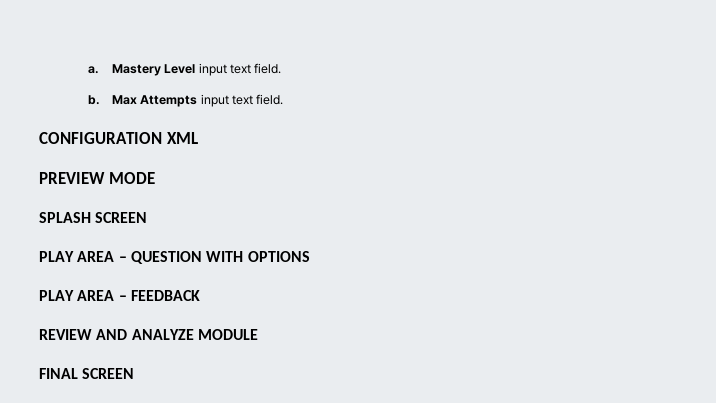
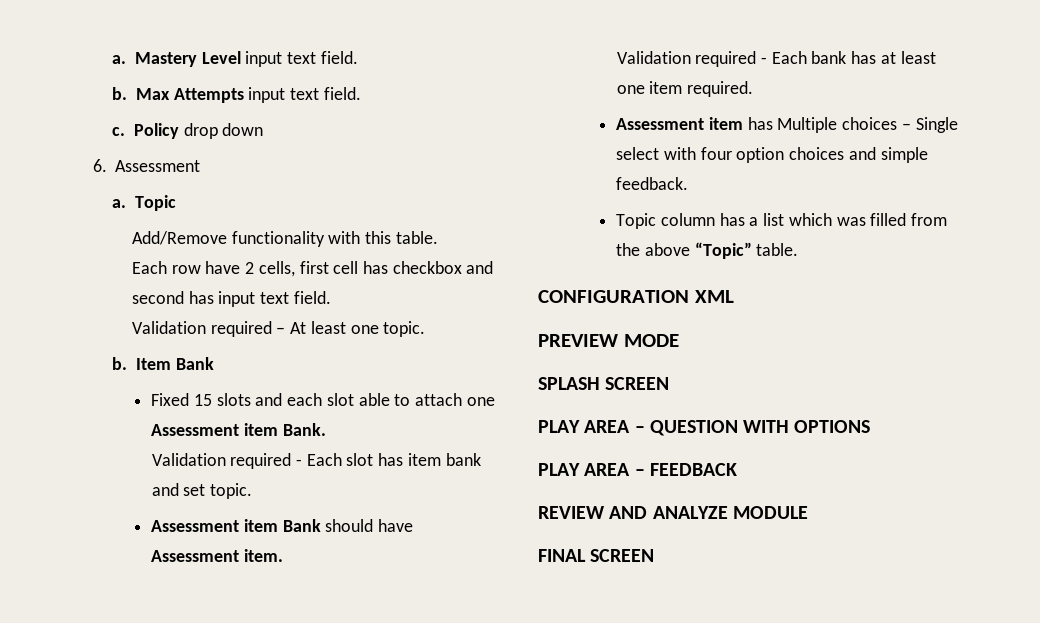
(284, 99) none -> [112,123,264,139] [92,159,201,172] [112,195,177,211] [131,231,438,247] [131,261,494,277] [131,291,331,307] [131,321,426,337] [112,357,214,370] [151,393,495,406] [151,423,326,436] [151,453,481,469] [151,483,253,499] [151,519,414,532] [151,549,283,562] [616,51,936,67] [616,81,754,97] [616,117,958,133] [616,147,928,163] [616,177,689,190] [616,213,947,229] [616,242,799,259] // c. Policy drop down // 6. Assessment // a. Topic // Add/Remove functionality with this table. // Each row have 2 cells, first cell has checkbox and second has input text field. // Validation required – At least one topic. // b. Item Bank // Fixed 15 slots and each slot able to attach one Assessment item Bank. // Validation required - Each slot has item bank and set topic. // Assessment item Bank should have Assessment item. // Validation required - Each bank has at least one item required. // Assessment item has Multiple choices – Single select with four option choices and simple feedback. // Topic column has a list which was filled from the above “Topic” table.

